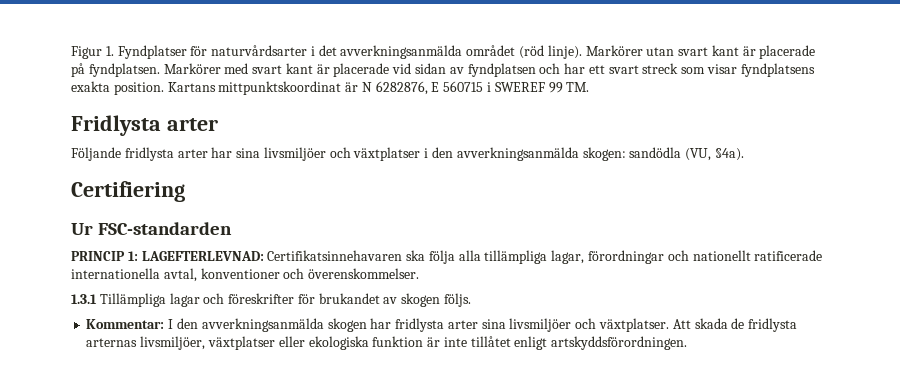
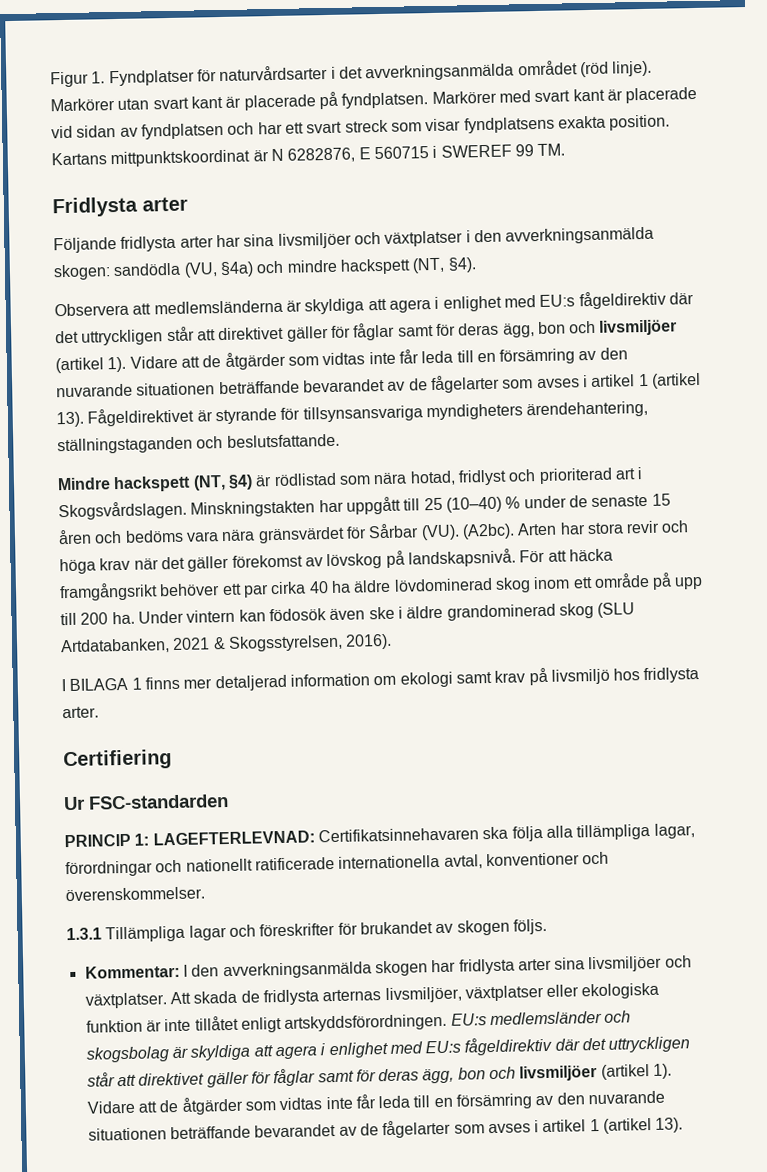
[714,148,744,161] §4a). -> [219,257,477,278] [54,290,694,317] [55,319,678,346] [55,347,628,374] [56,372,701,398] [56,400,649,428] [57,433,340,455] [57,467,644,493] [58,493,671,521] [58,520,690,545] [59,548,613,575] [59,572,704,602] [60,602,636,626] [60,633,393,655] [61,667,700,692] [62,706,99,719] §4a) och mindre hackspett (NT, §4). // Observera att medlemsländerna är skyldiga att agera i enlighet med EU:s fågeldirektiv där det uttryckligen står att direktivet gäller för fåglar samt för deras ägg, bon och livsmiljöer (artikel 1). Vidare att de åtgärder som vidtas inte får leda till en försämring av den nuvarande situationen beträffande bevarandet av de fågelarter som avses i artikel 1 (artikel 13). Fågeldirektivet är styrande för tillsynsansvariga myndigheters ärendehantering, ställningstaganden och beslutsfattande. // Mindre hackspett (NT, §4) är rödlistad som nära hotad, fridlyst och prioriterad art i Skogsvårdslagen. Minskningstakten har uppgått till 25 (10–40) % under de senaste 15 åren och bedöms vara nära gränsvärdet för Sårbar (VU). (A2bc). Arten har stora revir och höga krav när det gäller förekomst av lövskog på landskapsnivå. För att häcka framgångsrikt behöver ett par cirka 40 ha äldre lövdominerad skog inom ett område på upp till 200 ha. Under vintern kan födosök även ske i äldre grandominerad skog (SLU Artdatabanken, 2021 & Skogsstyrelsen, 2016). // I BILAGA 1 finns mer detaljerad information om ekologi samt krav på livsmiljö hos fridlysta arter.
(688, 343) none -> [450,1010,632,1026] [85,1036,691,1063] [86,1063,673,1088] [86,1090,666,1115] [87,1117,684,1141] EU:s medlemsländer och skogsbolag är skyldiga att agera i enlighet med EU:s fågeldirektiv där det uttryckligen står att direktivet gäller för fåglar samt för deras ägg, bon och livsmiljöer (artikel 1). Vidare att de åtgärder som vidtas inte får leda till en försämring av den nuvarande situationen beträffande bevarandet av de fågelarter som avses i artikel 1 (artikel 13).

